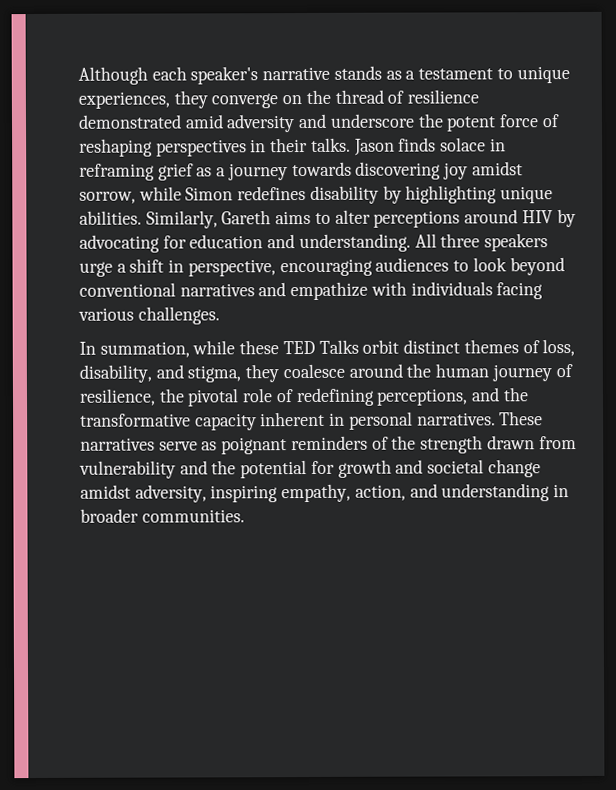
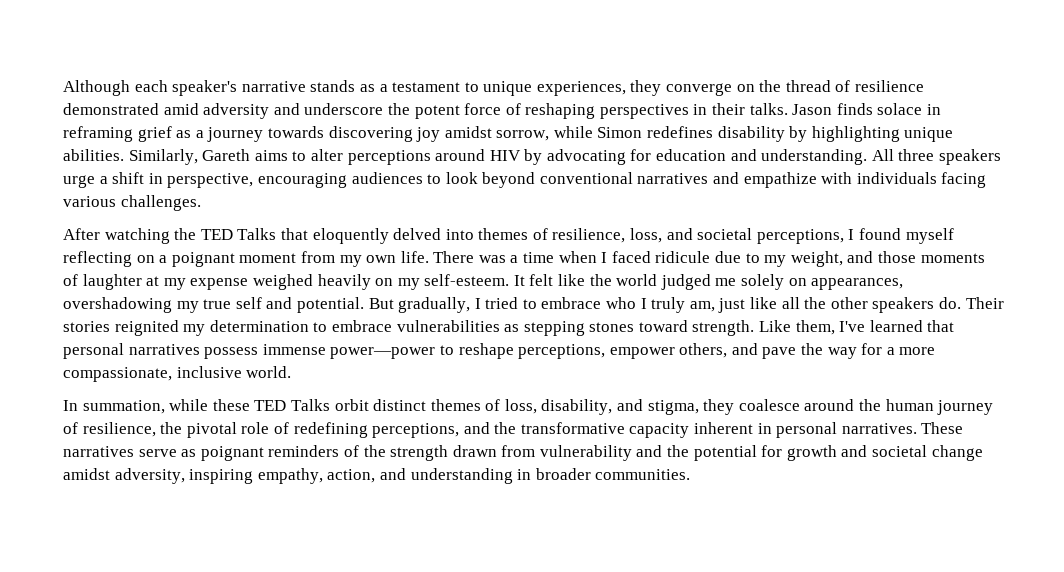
(220, 315) none -> [63,228,954,244] [63,251,985,267] [63,274,904,290] [63,297,1004,313] [63,320,955,336] [63,343,936,359] [63,366,292,382] // After watching the TED Talks that eloquently delved into themes of resilience, loss, and societal perceptions, I found myself reflecting on a poignant moment from my own life. There was a time when I faced ridicule due to my weight, and those moments of laughter at my expense weighed heavily on my self-esteem. It felt like the world judged me solely on appearances, overshadowing my true self and potential. But gradually, I tried to embrace who I truly am, just like all the other speakers do. Their stories reignited my determination to embrace vulnerabilities as stepping stones toward strength. Like them, I've learned that personal narratives possess immense power—power to reshape perceptions, empower others, and pave the way for a more compassionate, inclusive world.

